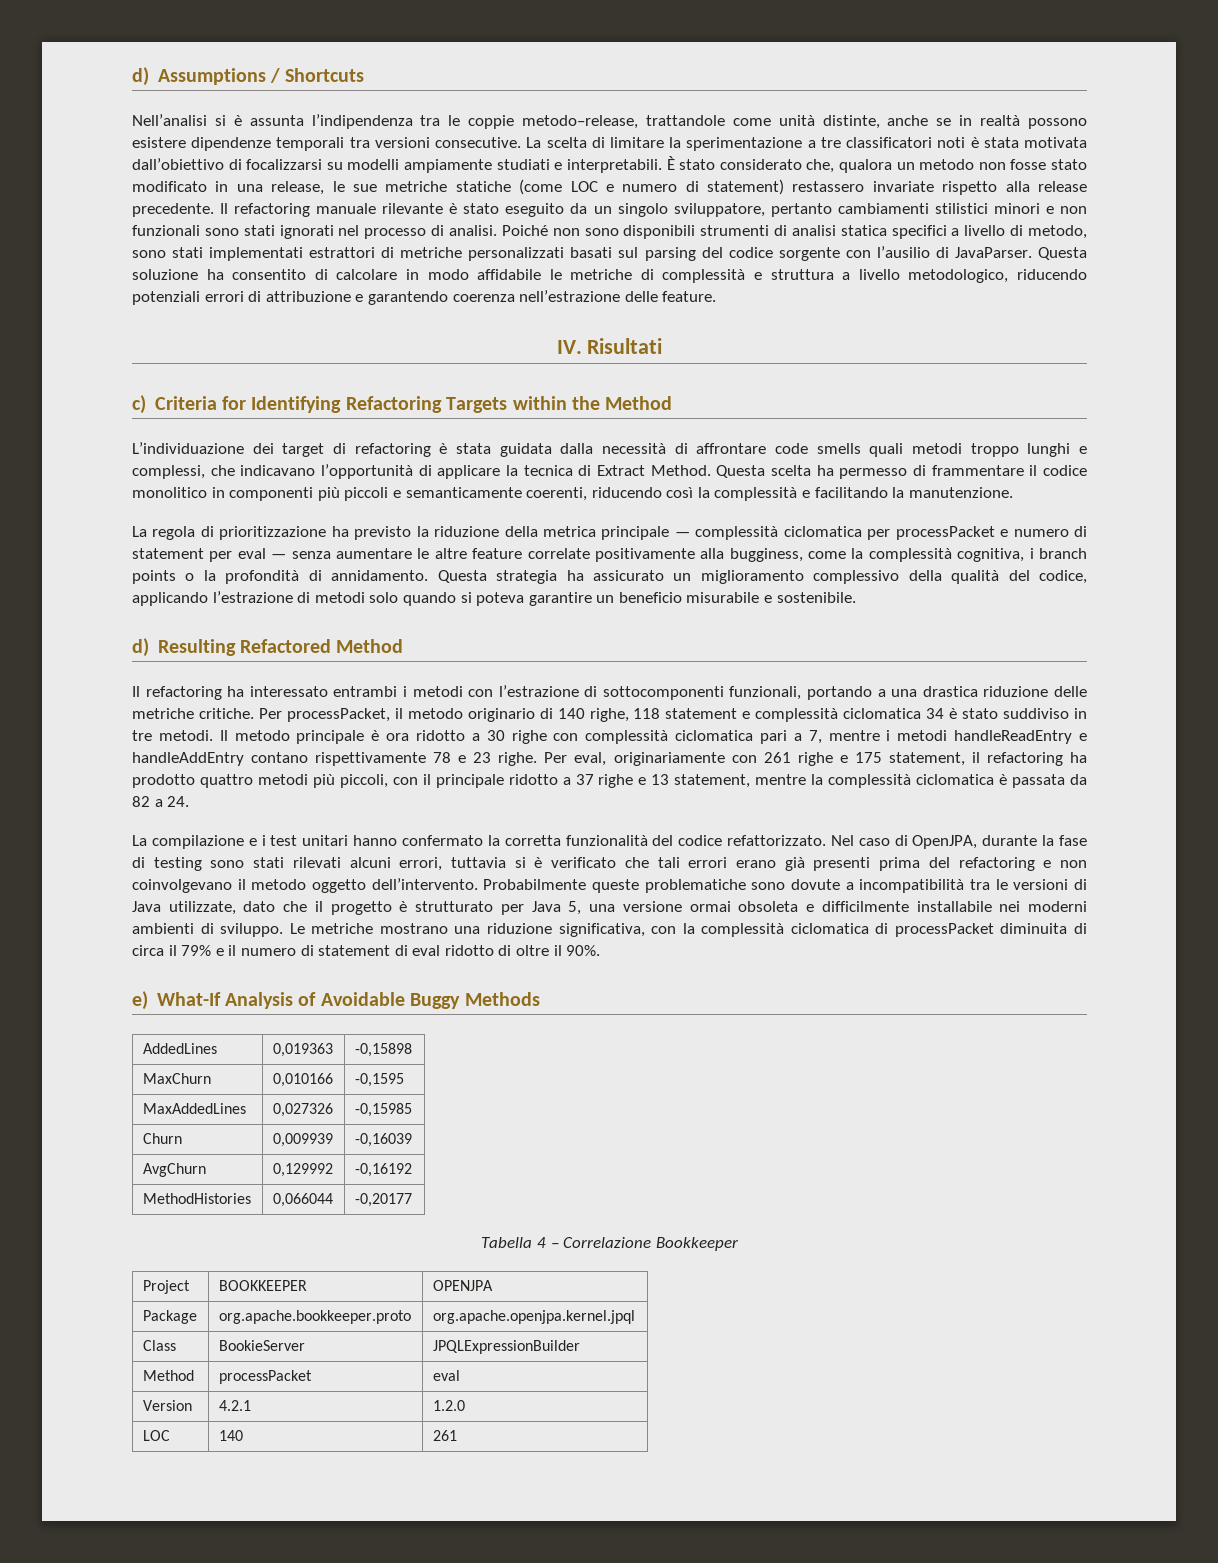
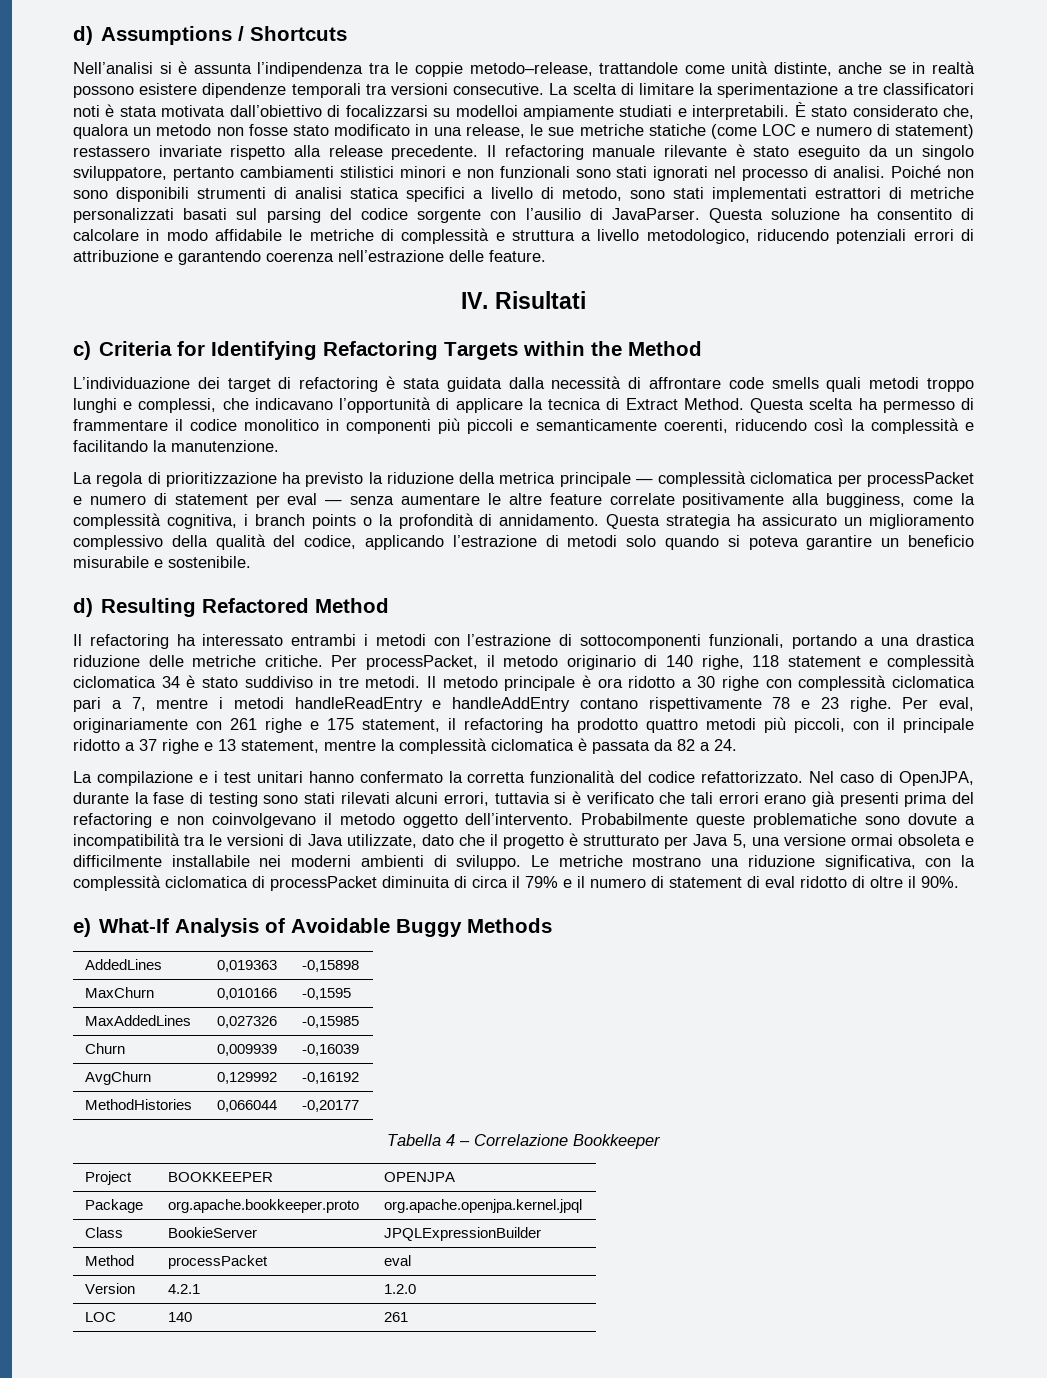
[347,159,400,170] modelli -> [455,105,518,117] modelloi

